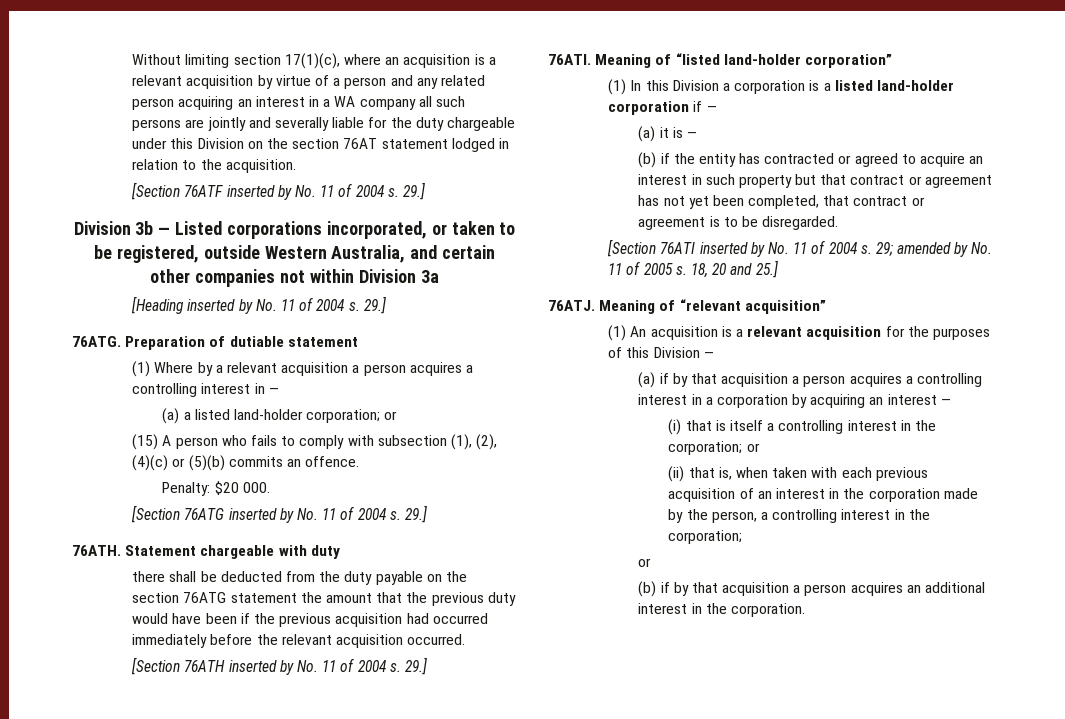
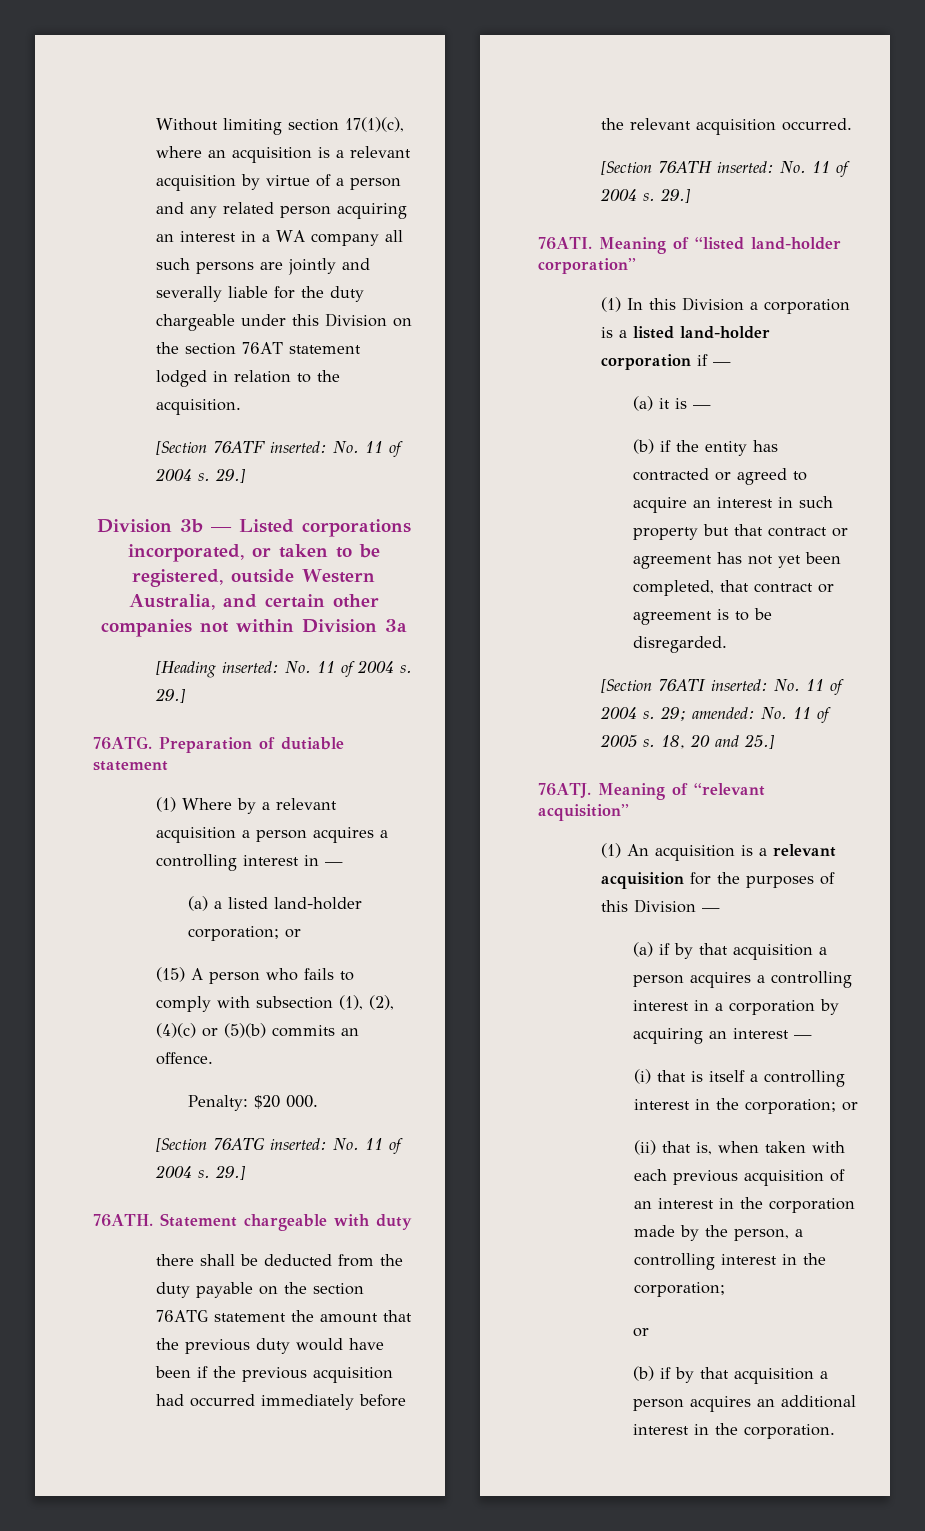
[226,185,292,200] inserted by -> [270,441,328,453] inserted:
[187,299,253,314] inserted by -> [222,661,280,673] inserted:
[228,508,294,523] inserted by -> [270,1138,328,1150] inserted:
[228,660,294,675] inserted by -> [717,161,775,173] inserted:
[699,242,765,257] inserted by -> [711,679,769,691] inserted:
[897,242,969,257] amended by -> [692,707,756,719] amended:

